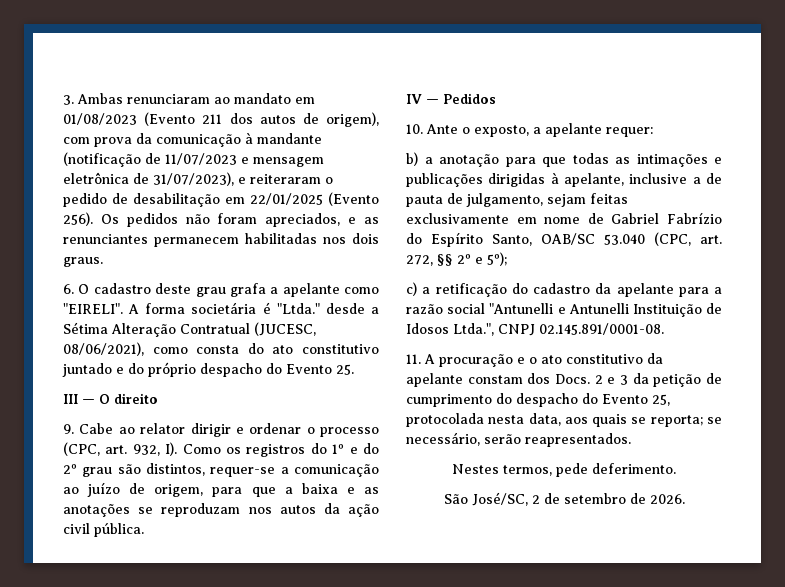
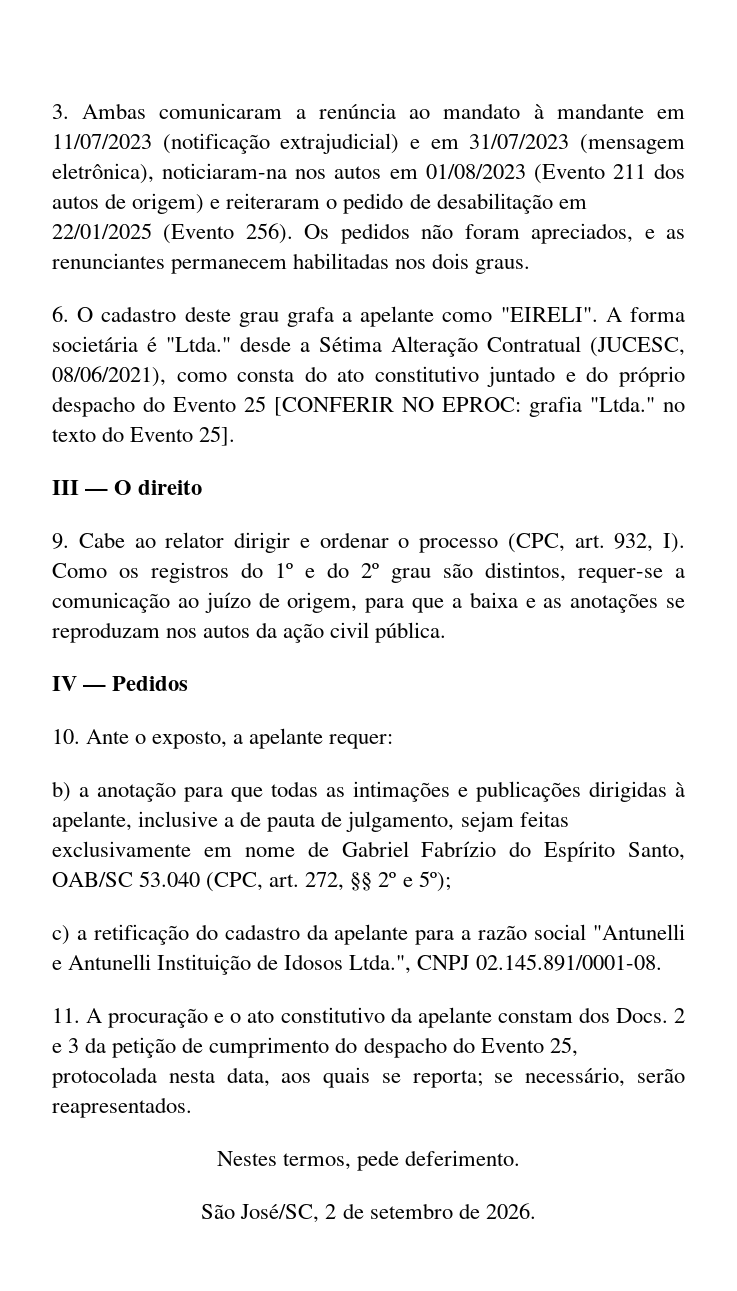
[127,93,291,104] renunciaram ao mandato -> [159,103,685,119] [52,133,685,154] [52,163,382,184] comunicaram a renúncia ao mandato à mandante em 11/07/2023 (notificação extrajudicial) e em 31/07/2023 (mensagem eletrônica), noticiaram-na nos autos
[326,112,379,127] [63,132,322,147] [63,152,324,167] [63,172,234,186] origem), com prova da comunicação à mandante (notificação de 11/07/2023 e mensagem eletrônica de 31/07/2023), -> [132,193,205,214] origem)
[336,364,354,375] 25. -> [244,396,685,417] [52,426,236,446] 25 [CONFERIR NO EPROC: grafia "Ltda." no texto do Evento 25].

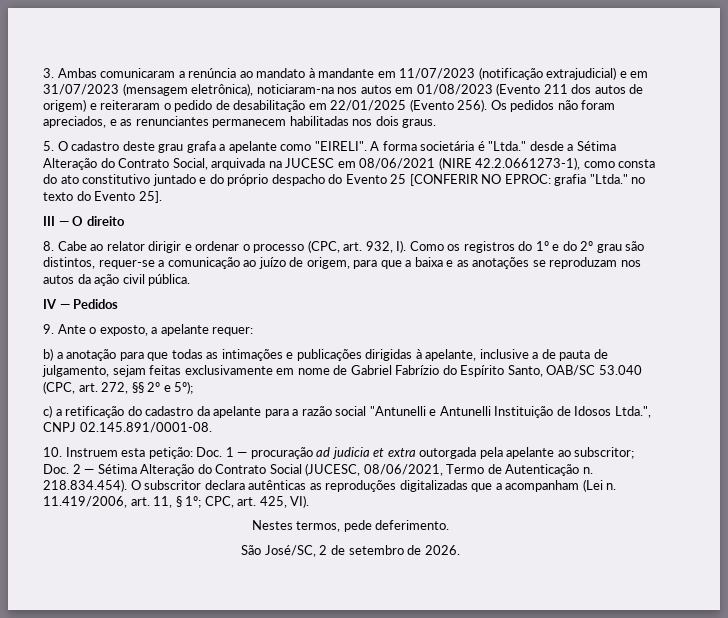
[52,306,69,322] 6. -> [43,141,54,151] 5.
[487,336,685,357] [52,366,166,387] Contratual (JUCESC, 08/06/2021), -> [100,157,581,170] do Contrato Social, arquivada na JUCESC em 08/06/2021 (NIRE 42.2.0661273-1),
[52,533,69,549] 9. -> [43,241,54,251] 8.
[52,729,80,744] 10. -> [43,324,54,334] 9.
[52,1007,686,1028] [52,1037,578,1058] [52,1067,685,1088] [52,1097,192,1118] 11. A procuração e o ato constitutivo da apelante constam dos Docs. 2 e 3 da petição de cumprimento do despacho do Evento 25, protocolada nesta data, aos quais se reporta; se necessário, serão reapresentados. -> [43,447,635,459] [43,463,593,476] [43,479,617,492] [43,495,310,508] 10. Instruem esta petição: Doc. 1 — procuração ad judicia et extra outorgada pela apelante ao subscritor; Doc. 2 — Sétima Alteração do Contrato Social (JUCESC, 08/06/2021, Termo de Autenticação n. 218.834.454). O subscritor declara autênticas as reproduções digitalizadas que a acompanham (Lei n. 11.419/2006, art. 11, § 1º; CPC, art. 425, VI).

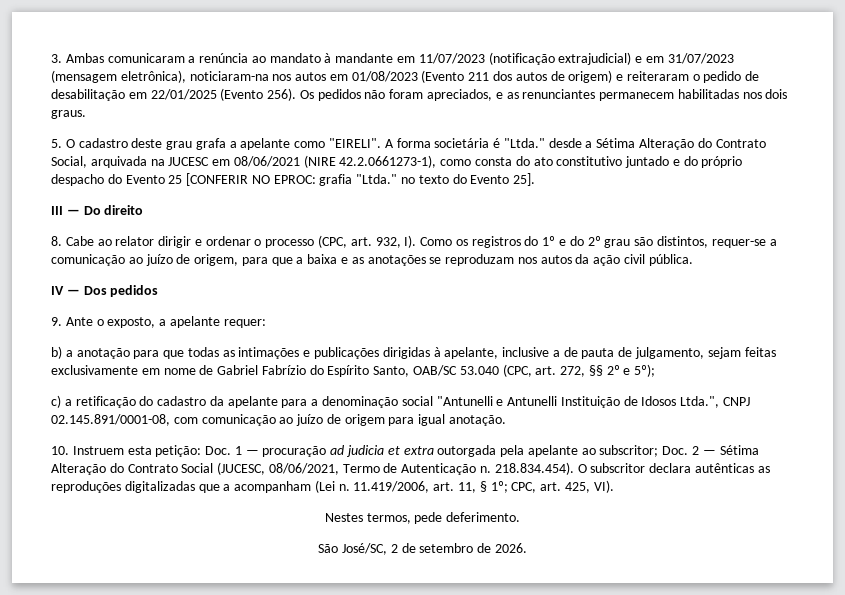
[72,216,84,226] O -> [83,206,101,215] Do
[73,299,119,309] Pedidos -> [83,285,159,297] Dos pedidos
[301,406,332,416] razão -> [322,396,399,408] denominação
[79,422,212,433] 02.145.891/0001-08. -> [51,414,507,426] 02.145.891/0001-08, com comunicação ao juízo de origem para igual anotação.

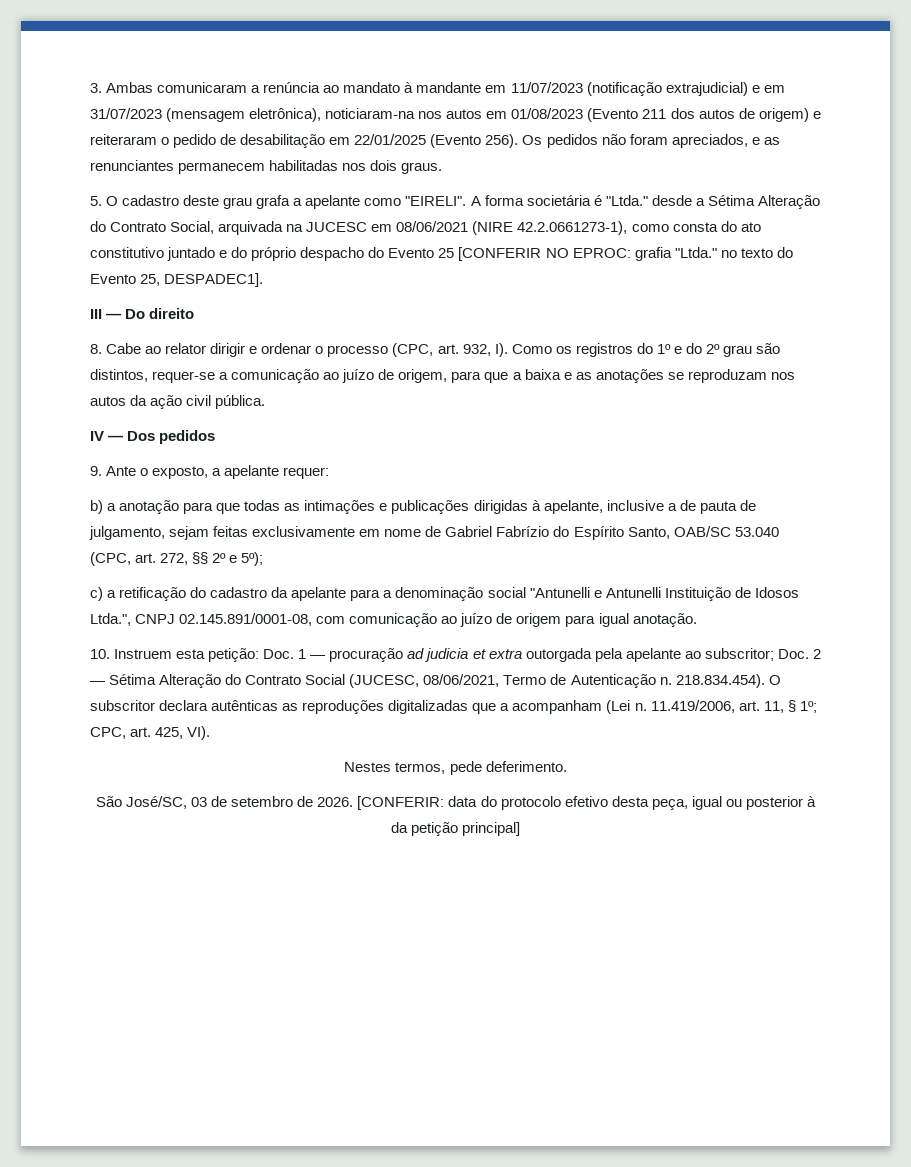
[513,173,536,186] 25]. -> [140,273,264,287] 25, DESPADEC1].
[390,544,398,553] 2 -> [191,797,208,807] 03
(527, 548) none -> [357,796,816,810] [390,822,521,836] [CONFERIR: data do protocolo efetivo desta peça, igual ou posterior à da petição principal]

